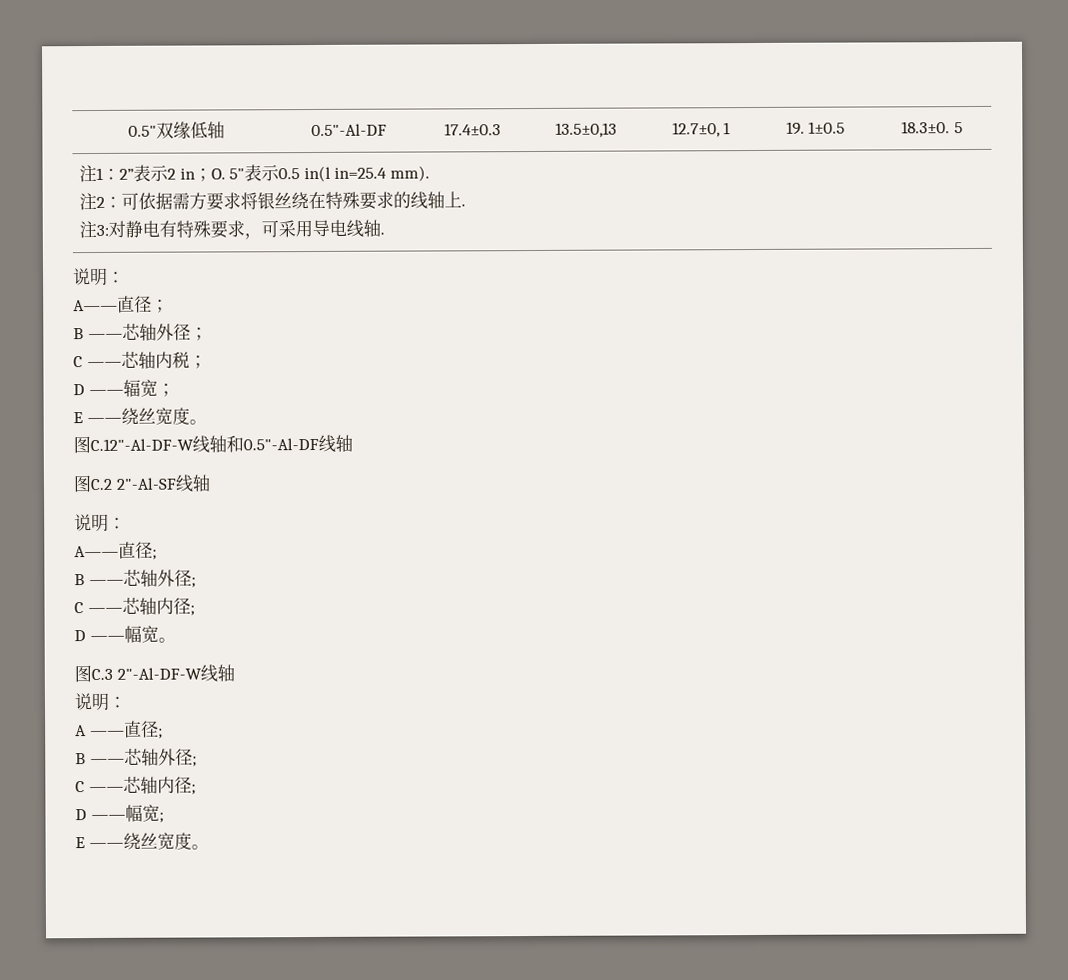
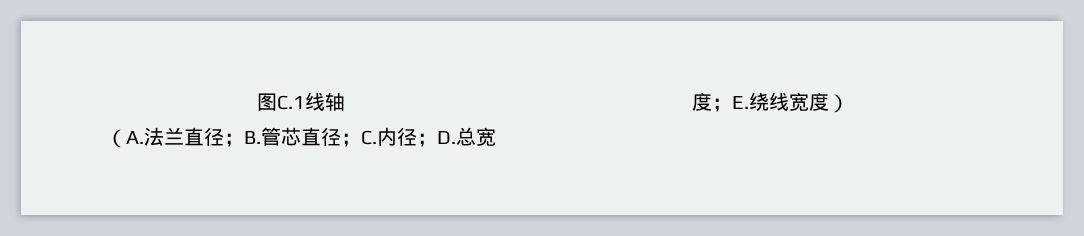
[128,121,225,139] [311,123,387,137] [444,123,501,136] [554,122,617,138] [671,122,732,138] [785,121,846,135] [901,121,963,134] [79,164,431,183] [79,191,467,211] [79,219,386,240] [72,267,125,287] [73,295,169,313] [73,323,208,341] [73,351,207,369] [73,379,175,397] [73,407,207,425] [73,434,353,454] [73,474,211,493] [74,513,126,533] [74,541,157,560] [74,569,196,588] [74,597,195,616] [74,625,176,643] [74,664,235,683] [74,692,126,712] [75,720,163,739] [75,748,197,767] [75,776,196,795] [75,804,164,823] [75,832,209,850] 0.5"双缘低轴 | 0.5"-Al-DF | 17.4±0.3 | 13.5±0,13 | 12.7±0, 1 | 19. 1±0.5 | 18.3±0. 5 // 注1：2”表示2 in；O. 5"表示0.5 in(l in=25.4 mm). // 注2：可依据需方要求将银丝绕在特殊要求的线轴上. // 注3:对静电有特殊要求，可采用导电线轴. // 说明： // A——直径； // B ——芯轴外径； // C ——芯轴内税； // D ——辐宽； // E ——绕丝宽度。 // 图C.12"-Al-DF-W线轴和0.5"-Al-DF线轴 // 图C.2 2"-Al-SF线轴 // 说明： // A——直径; // B ——芯轴外径; // C ——芯轴内径; // D ——幅宽。 // 图C.3 2"-Al-DF-W线轴 // 说明： // A ——直径; // B ——芯轴外径; // C ——芯轴内径; // D ——幅宽; // E ——绕丝宽度。 -> [257,92,345,111] [106,127,496,148] [691,92,849,113] 图C.1线轴 // （A.法兰直径；B.管芯直径；C.内径；D.总宽度；E.绕线宽度）

